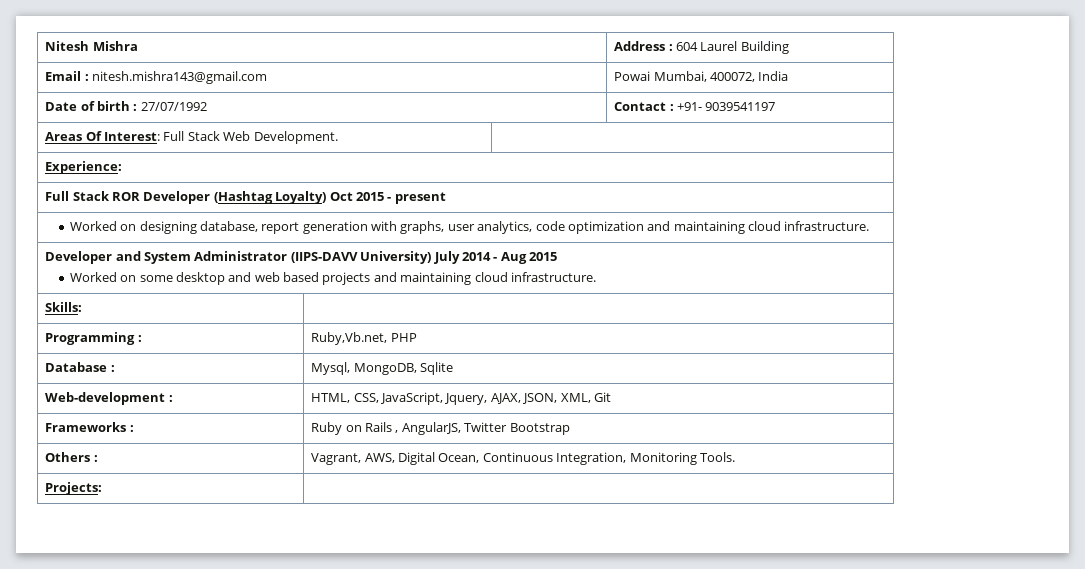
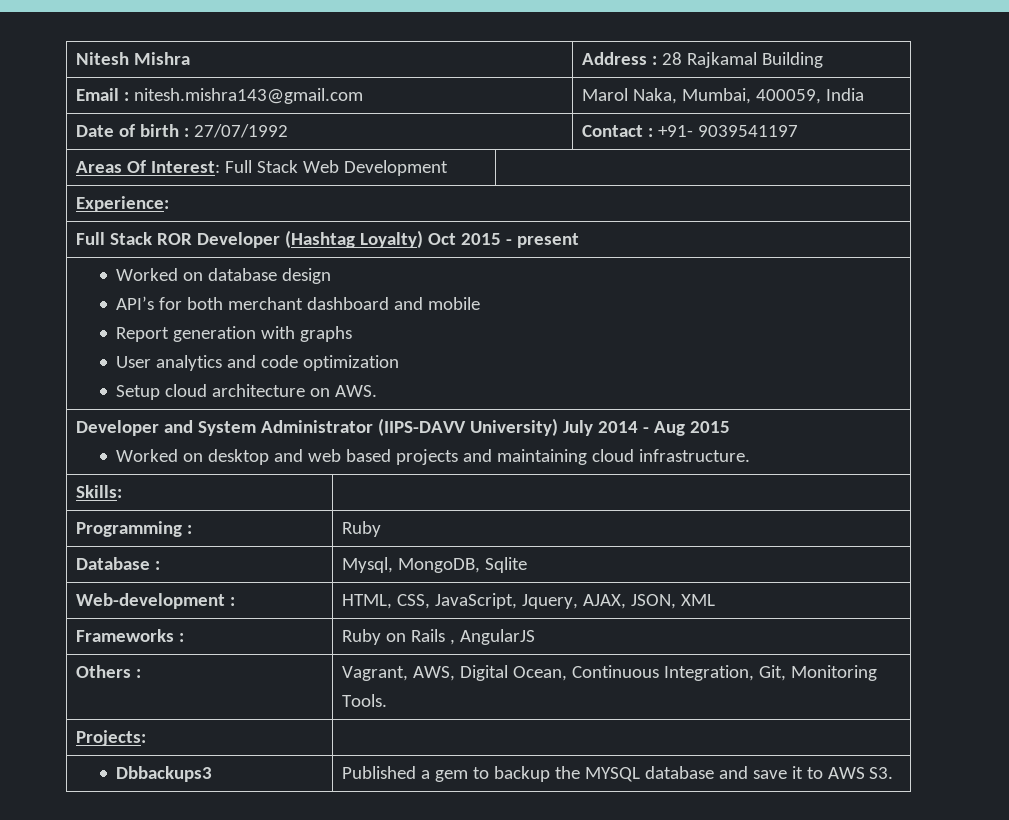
[676,41,738,51] 604 Laurel -> [661,52,757,68] 28 Rajkamal
[614,71,756,82] Powai Mumbai, 400072, -> [581,88,821,104] Marol Naka, Mumbai, 400059,
[253,131,338,144] Development. -> [343,160,448,176] Development
[139,221,870,234] designing database, report generation with graphs, user analytics, code optimization and maintaining cloud infrastructure. -> [208,268,332,284] [116,296,481,310] [116,326,353,342] [116,355,400,371] [116,384,378,400] database design // API’s for both merchant dashboard and mobile // Report generation with graphs // User analytics and code optimization // Setup cloud architecture on AWS.
[139,275,173,282] some -> (204, 457) none
[311,332,417,345] Ruby,Vb.net, PHP -> [341,521,381,537] Ruby
[560,392,611,403] XML, Git -> [680,594,715,606] XML
[401,422,570,435] AngularJS, Twitter Bootstrap -> [459,629,535,645] AngularJS
(627, 458) none -> [758,665,786,681] Git,
(103, 488) none -> [116,766,213,782] [341,766,894,782] // Dbbackups3 | Published a gem to backup the MYSQL database and save it to AWS S3.

